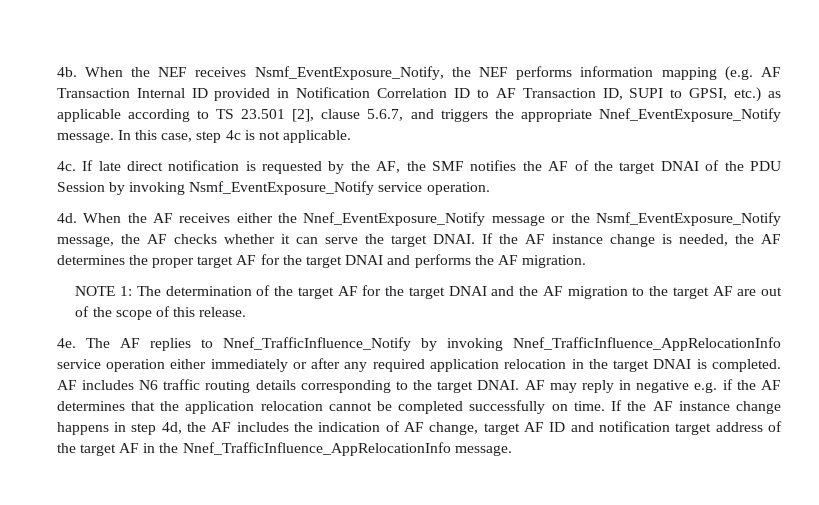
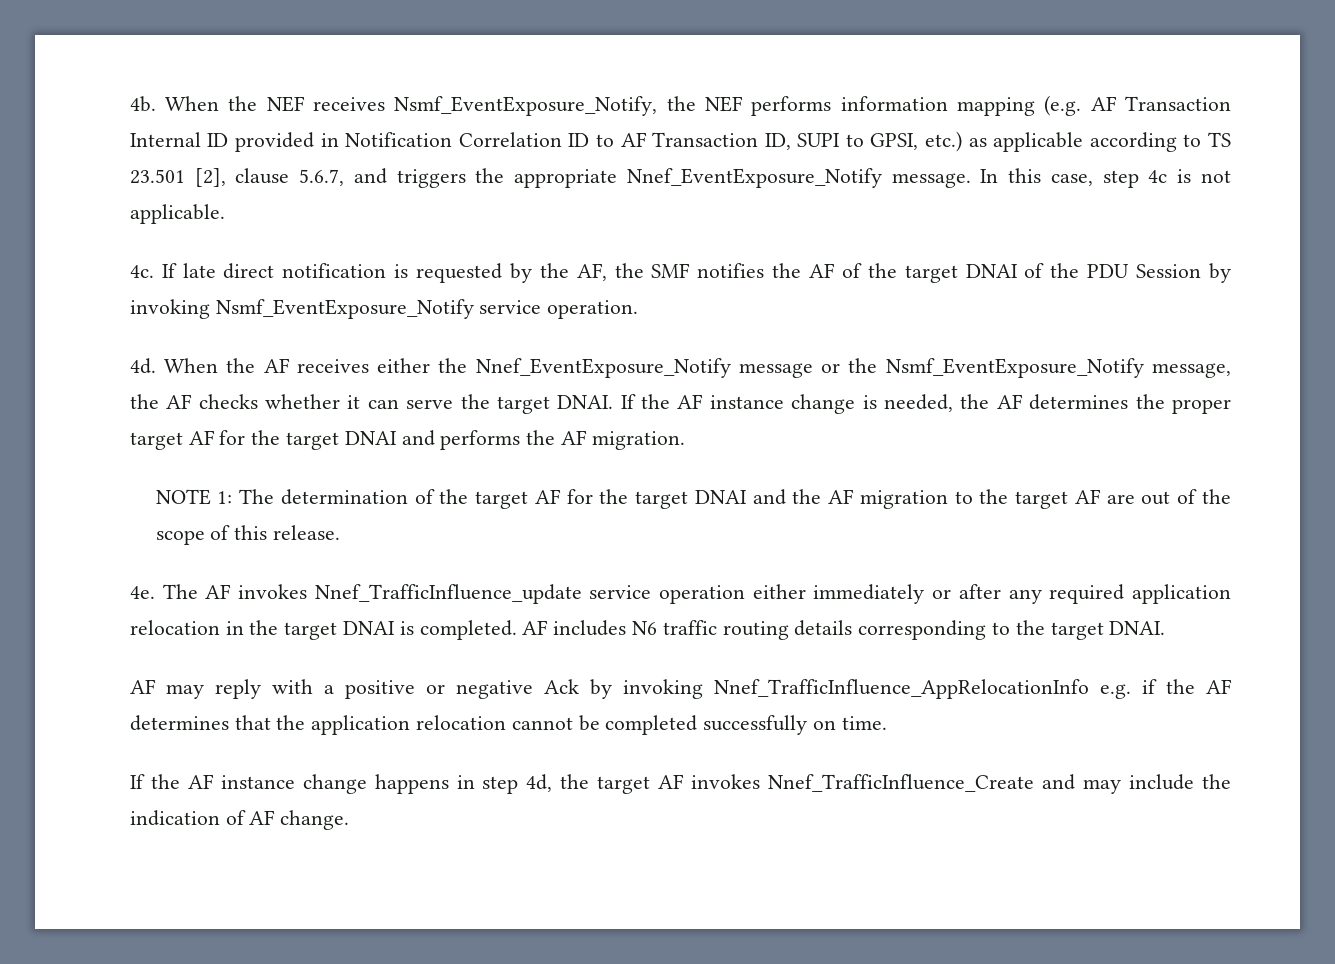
[149,337,781,351] replies to Nnef_TrafficInfluence_Notify by invoking Nnef_TrafficInfluence_AppRelocationInfo -> [237,584,582,604] invokes Nnef_TrafficInfluence_update
(520, 385) none -> (1166, 628) //
[619,380,690,393] in negative -> [271,679,1089,699] with a positive or negative Ack by invoking Nnef_TrafficInfluence_AppRelocationInfo
(605, 406) none -> (887, 723) //
[211,421,782,435] [56,442,512,456] AF includes the indication of AF change, target AF ID and notification target address of the target AF in the Nnef_TrafficInfluence_AppRelocationInfo message. -> [597,774,1231,794] [129,810,350,830] target AF invokes Nnef_TrafficInfluence_Create and may include the indication of AF change.

